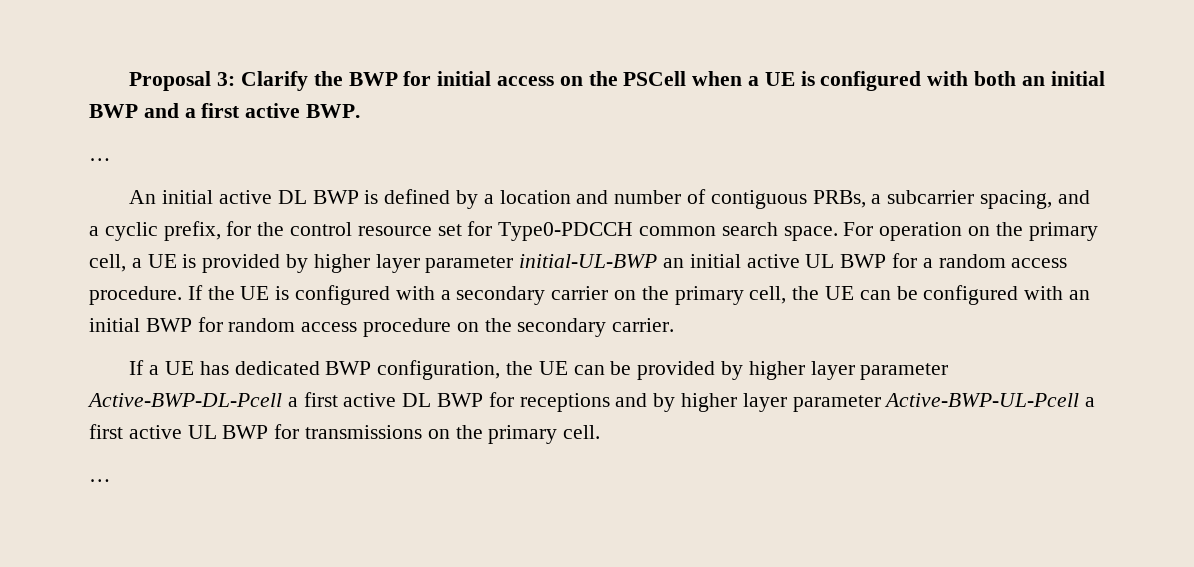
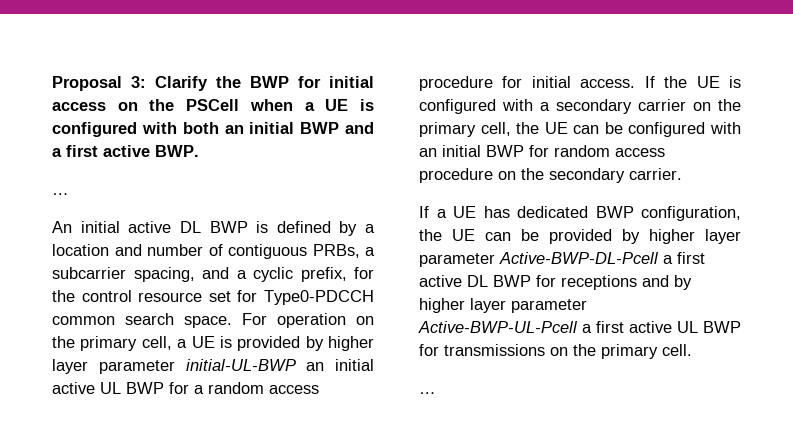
[89,286,182,305] procedure. -> [419,76,636,91] procedure for initial access.

